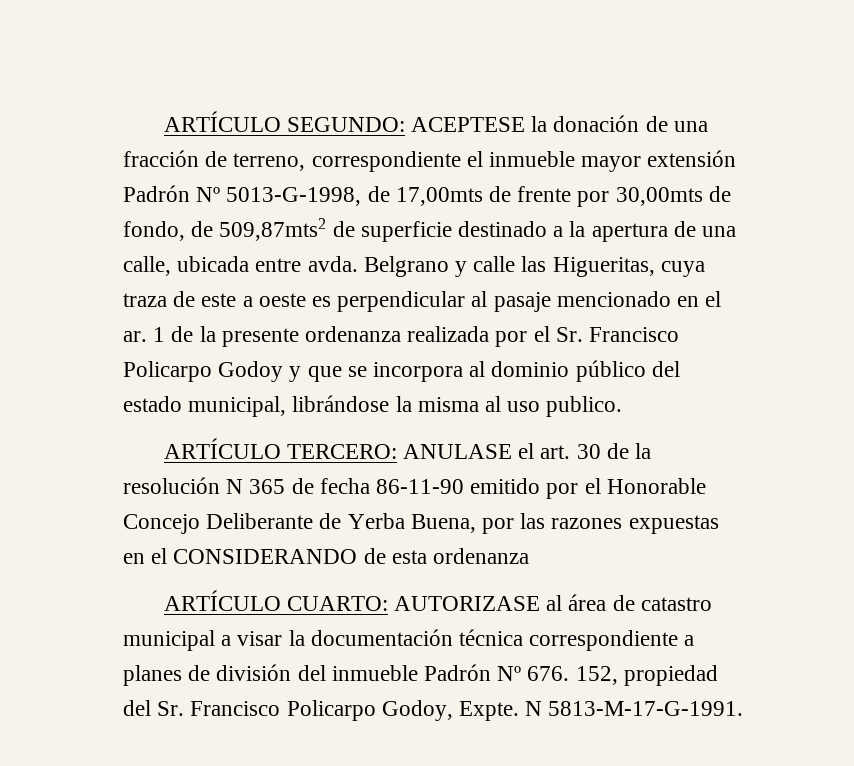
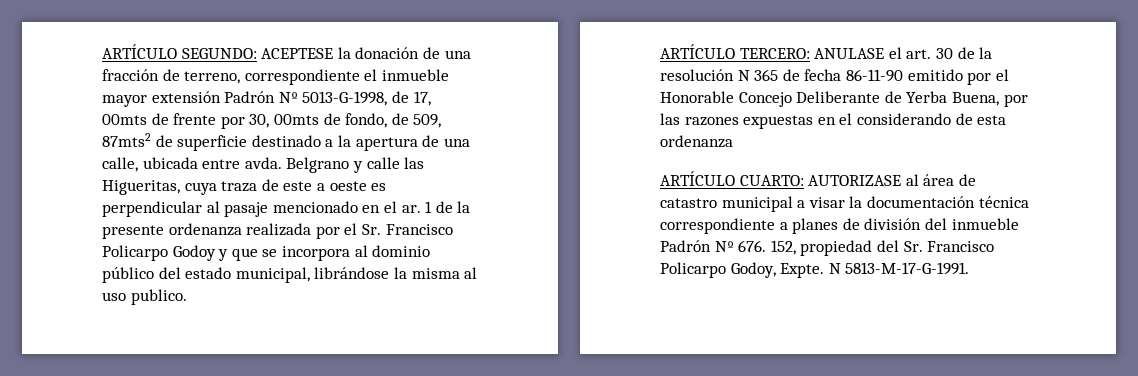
[395,187,483,206] 17,00mts -> [413,91,431,106] [102,114,147,125] 17, 00mts
[615,187,703,206] 30,00mts -> [249,114,319,128] 30, 00mts
[219,218,327,241] 509,87mts2 -> [413,114,442,128] [102,133,151,147] 509, 87mts2
[173,549,358,564] CONSIDERANDO -> [856,113,951,125] considerando

